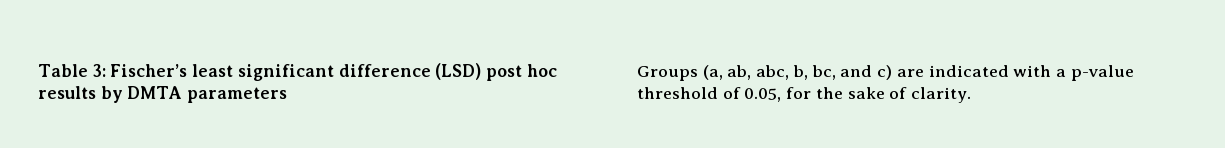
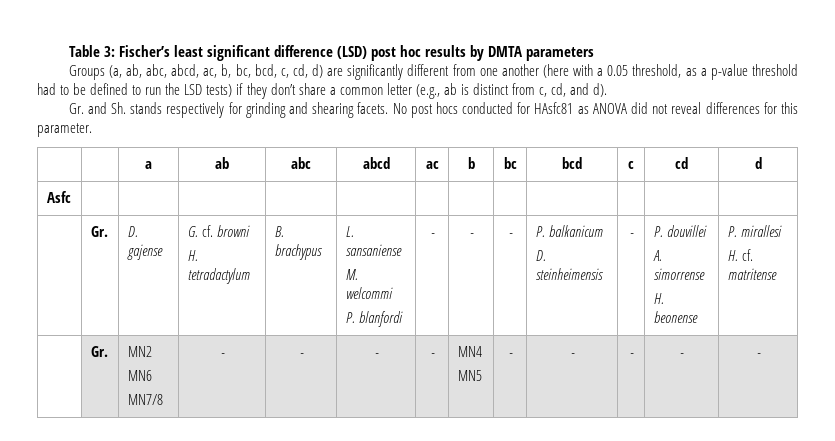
[792,65,1134,81] [637,87,972,103] b, bc, and c) are indicated with a p-value threshold of 0.05, for the sake of clarity. -> [171,64,798,80] [37,83,608,99] [68,102,798,118] [37,123,92,137] [145,161,152,169] [215,157,229,169] [291,157,311,169] [362,157,390,169] [425,161,439,169] [467,157,475,169] [503,157,517,169] [562,157,583,169] [628,161,634,169] [675,157,688,169] [754,157,762,169] [46,191,71,203] [90,226,108,237] [127,226,138,237] [126,244,163,260] [187,225,250,237] [187,250,198,261] [187,268,250,284] [274,226,284,237] [274,244,322,260] [345,226,354,237] [345,244,402,256] [345,269,358,280] [345,287,393,299] [345,311,403,327] [430,233,435,237] [469,233,474,237] [508,233,513,237] [535,225,603,237] [535,250,546,261] [535,268,603,280] [629,233,634,237] [653,225,707,237] [652,250,662,261] [653,268,705,280] [653,293,664,304] [653,311,698,323] [727,225,782,237] [727,249,753,261] [727,268,777,280] [90,346,108,357] [127,346,152,357] [127,370,152,381] [127,394,163,405] [220,353,225,357] [299,353,304,357] [374,353,379,357] [430,353,435,357] [457,346,482,357] [457,370,482,381] [508,353,513,357] [570,353,575,357] [629,353,634,357] [680,353,684,357] [756,353,761,357] abcd, ac, b, bc, bcd, c, cd, d) are significantly different from one another (here with a 0.05 threshold, as a p-value threshold had to be defined to run the LSD tests) if they don’t share a common letter (e.g., ab is distinct from c, cd, and d). // Gr. and Sh. stands respectively for grinding and shearing facets. No post hocs conducted for HAsfc81 as ANOVA did not reveal differences for this parameter. // | | a | ab | abc | abcd | ac | b | bc | bcd | c | cd | d // Asfc | | | | | | | | | | | | // | Gr. | D. gajense | G. cf. browni // H. tetradactylum | B. brachypus | L. sansaniense // M. welcommi // P. blanfordi | - | - | - | P. balkanicum // D. steinheimensis | - | P. douvillei // A. simorrense // H. beonense | P. mirallesi // H. cf. matritense // | Gr. | MN2 // MN6 // MN7/8 | - | - | - | - | MN4 // MN5 | - | - | - | - | -

